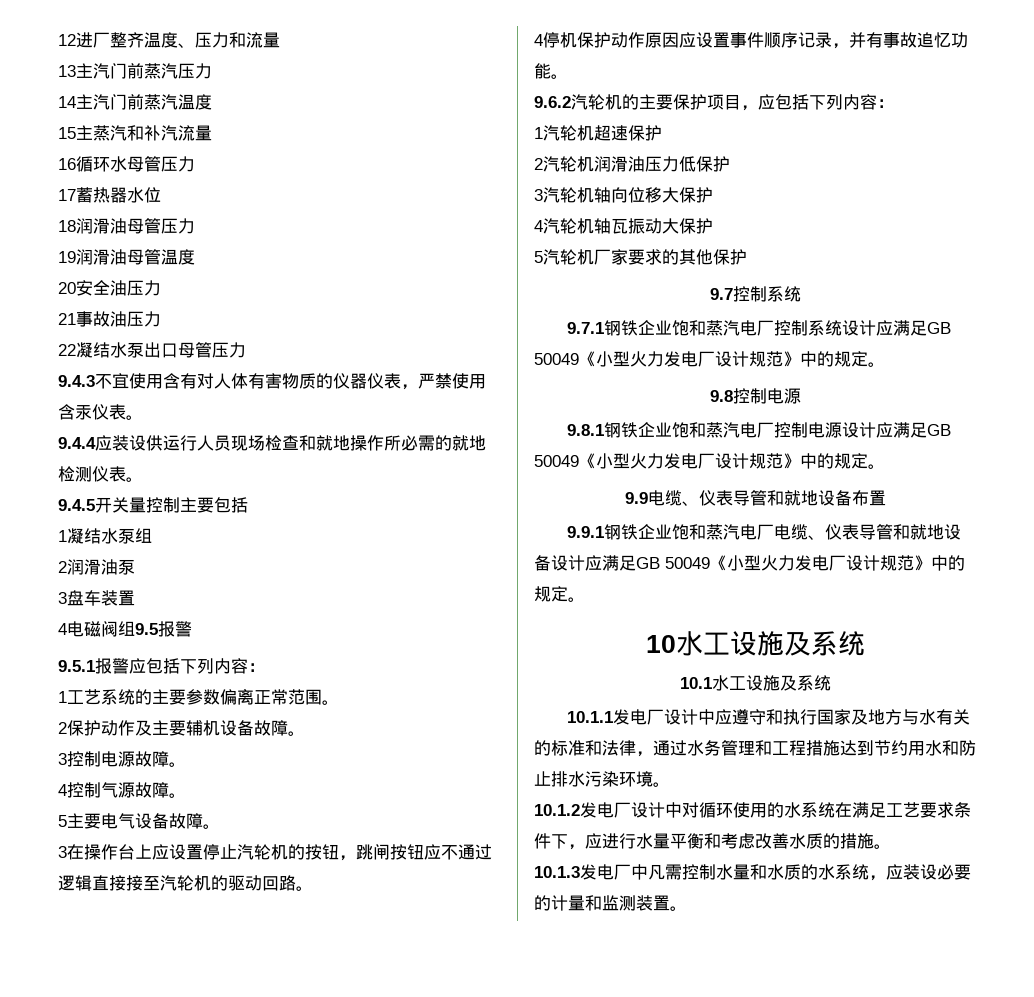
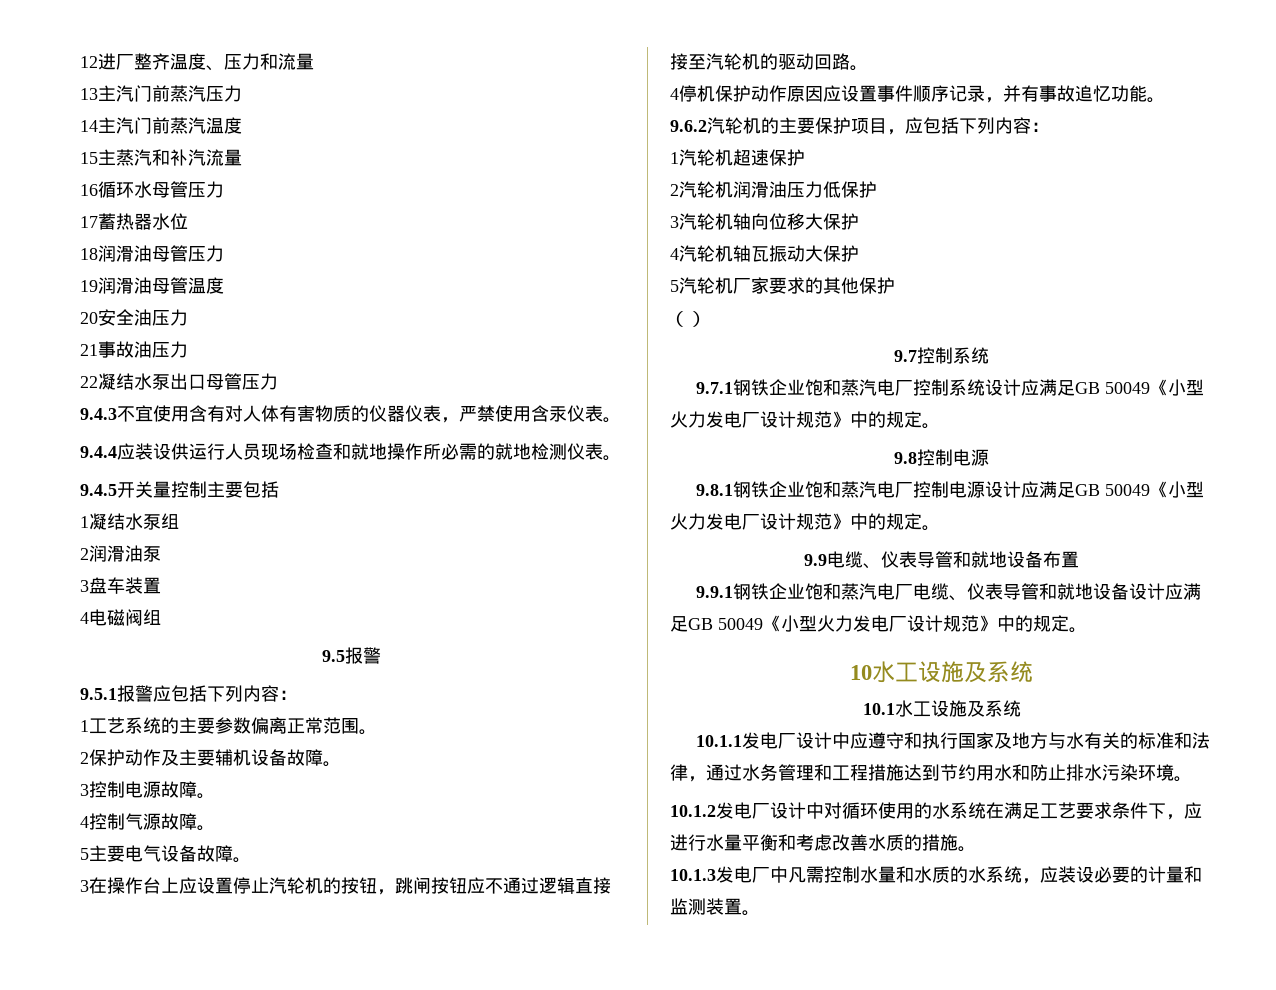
(135, 628) none -> (161, 617) //
(747, 257) none -> [670,311,706,327] // （）

